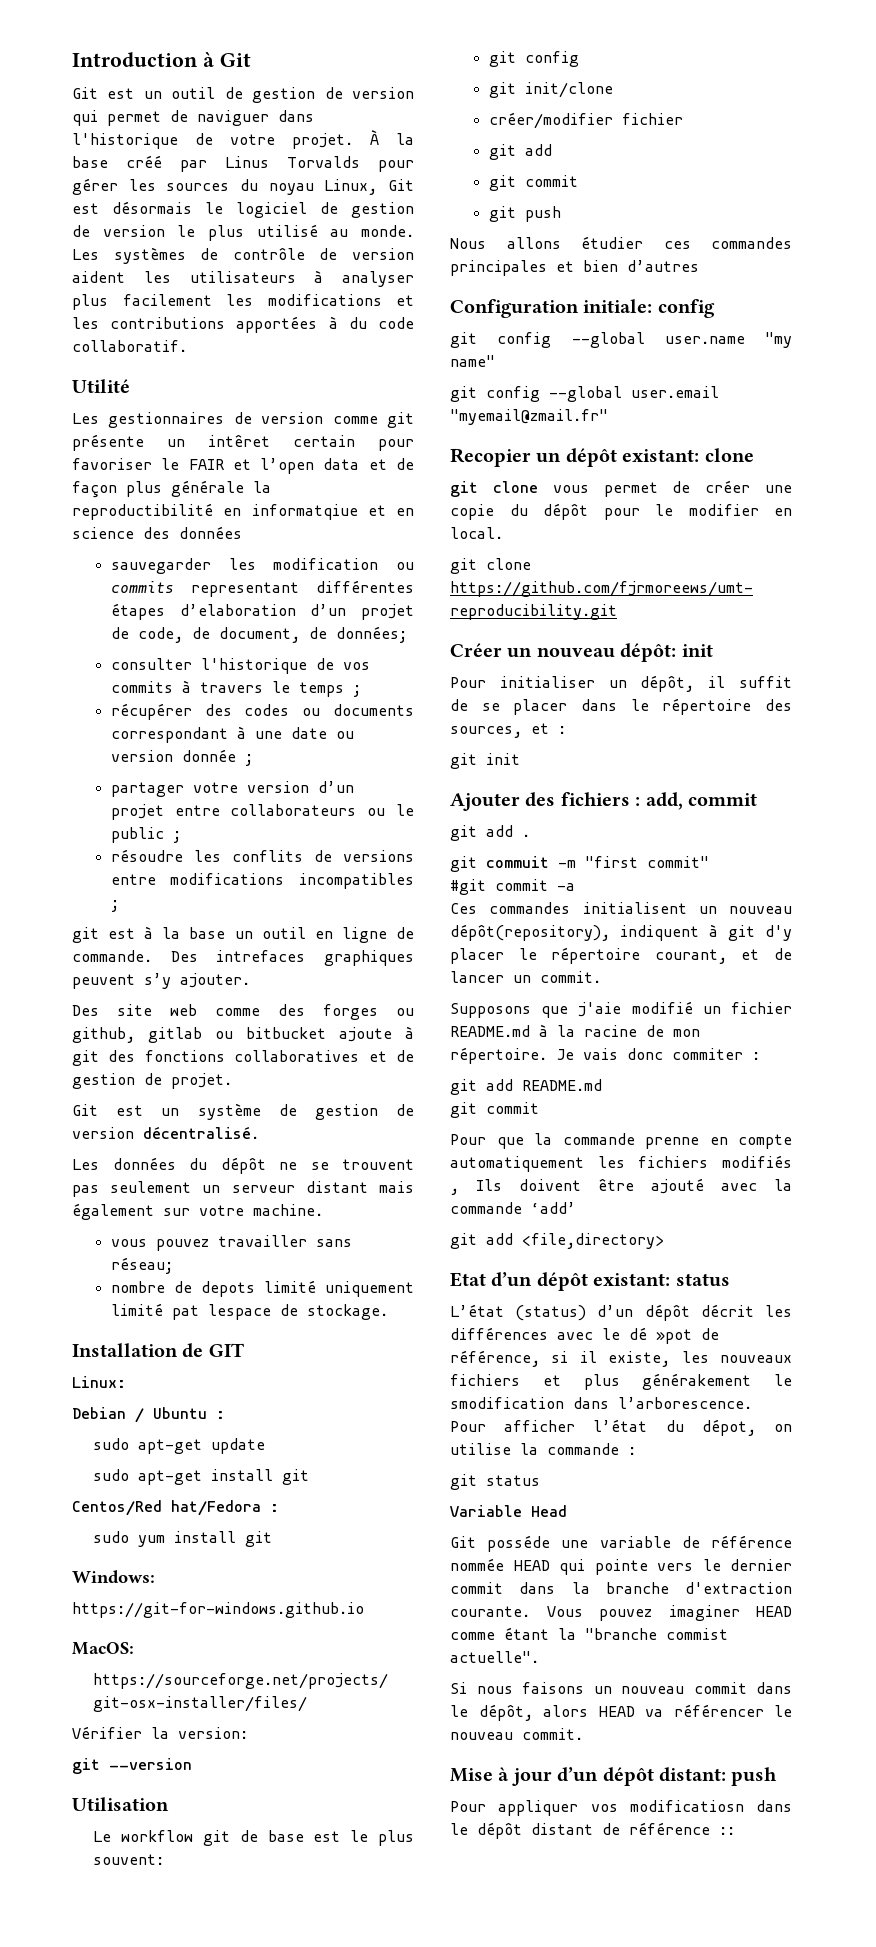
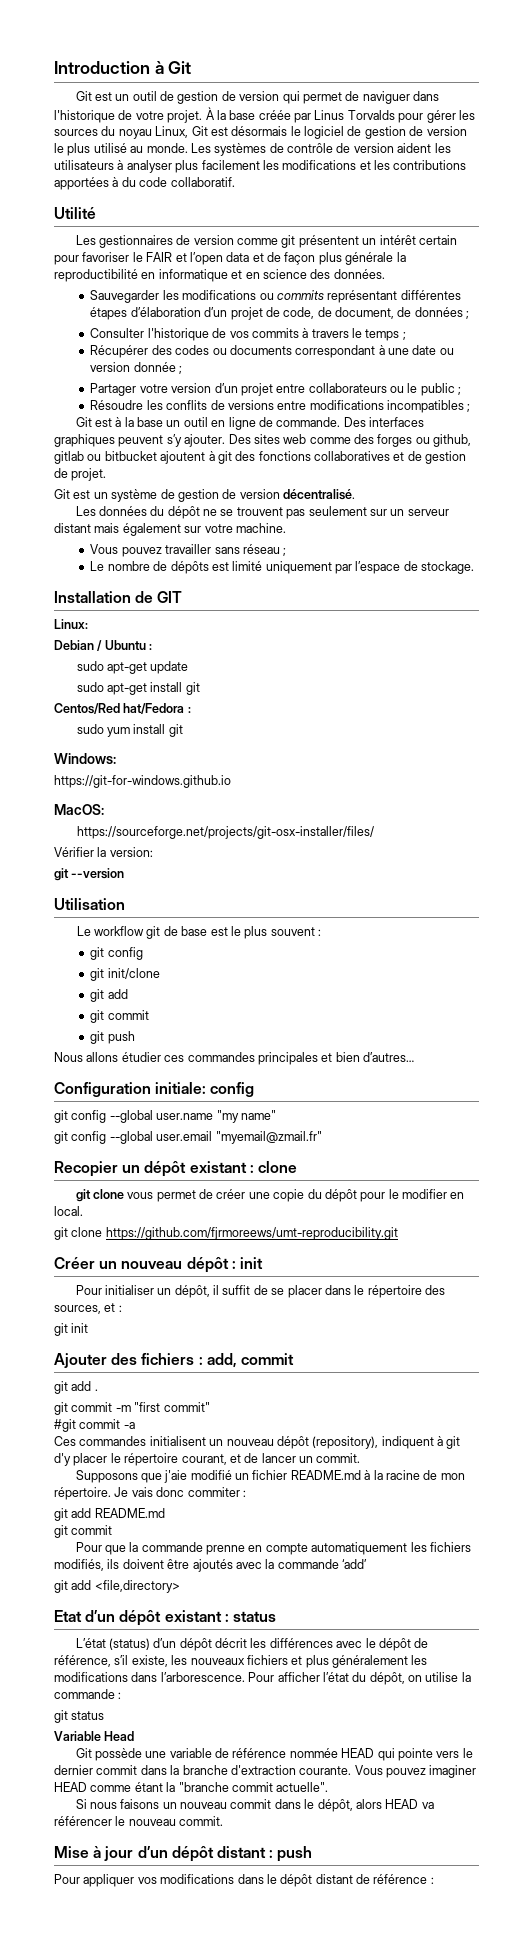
[126,155,162,168] créé -> [258,110,291,120] créée
[72,434,270,451] présente un intêret -> [298,235,416,248] présentent un intérêt
[251,504,358,520] informatqiue -> [158,269,228,282] informatique
[179,526,242,539] [110,558,379,574] données // sauvegarder les modification -> [333,269,385,279] [90,290,257,303] données. // Sauvegarder les modifications
[190,582,299,597] representant -> [327,290,398,303] représentant
[179,604,296,616] d’elaboration -> [130,307,201,317] d’élaboration
[335,626,407,643] [110,658,192,670] données; // consulter -> [414,307,470,319] [90,328,145,338] données ; // Consulter
[110,703,192,720] récupérer -> [90,345,149,358] Récupérer
[110,782,184,797] partager -> [90,383,137,396] Partager
[110,849,183,862] résoudre -> [90,400,144,410] Résoudre
[72,927,99,943] git -> [75,417,92,427] Git
[216,950,306,962] intrefaces -> [369,417,425,427] interfaces
[72,1004,152,1016] // Des site -> [228,434,280,444] Des sites
[339,1027,392,1042] ajoute -> [160,451,206,464] ajoutent
(192, 1187) none -> [369,509,387,516] sur
[110,1239,147,1247] vous -> [90,544,119,554] Vous
[110,1257,173,1274] [110,1280,415,1297] [110,1303,271,1320] réseau; // nombre de depots limité uniquement limité pat lespace -> [242,544,287,556] [90,561,401,574] réseau ; // Le nombre de dépôts est limité uniquement par l’espace
[93,1854,165,1865] souvent: -> [270,927,321,936] souvent :
[488,112,683,129] // créer/modifier fichier -> (160, 973) none
[627,260,699,272] d’autres -> [363,1052,414,1062] d’autres…
[622,449,700,462] existant: -> [189,1161,254,1173] existant :
[620,643,677,662] dépôt: -> [186,1257,236,1273] dépôt :
[486,856,549,868] commuit -> [71,1402,113,1412] commit
[450,924,610,941] dépôt(repository), -> [276,1436,379,1449] dépôt (repository),
[722,1155,792,1168] [450,1179,502,1195] modifiés , Ils -> [54,1559,120,1571] modifiés, ils
[651,1178,704,1194] ajouté -> [192,1559,233,1572] ajoutés
[593,1273,671,1286] existant: -> [164,1610,229,1622] existant :
[629,1327,719,1344] [450,1350,597,1367] dé »pot de référence, si il -> [378,1638,429,1651] [54,1655,129,1667] dépôt de référence, s’il
[642,1373,792,1390] [450,1397,564,1409] générakement le smodification -> [332,1655,428,1668] [54,1672,128,1682] généralement les modifications
[701,1419,756,1436] dépot, -> [369,1672,405,1685] dépôt,
[487,1535,551,1552] posséde -> [94,1748,142,1761] possède
[666,1628,728,1640] commist -> [231,1782,273,1792] commit
[659,1767,726,1782] distant: -> [216,1846,274,1858] distant :
[629,1800,744,1812] modificatiosn -> [160,1874,235,1884] modifications
[719,1827,735,1835] :: -> [430,1877,434,1884] :

